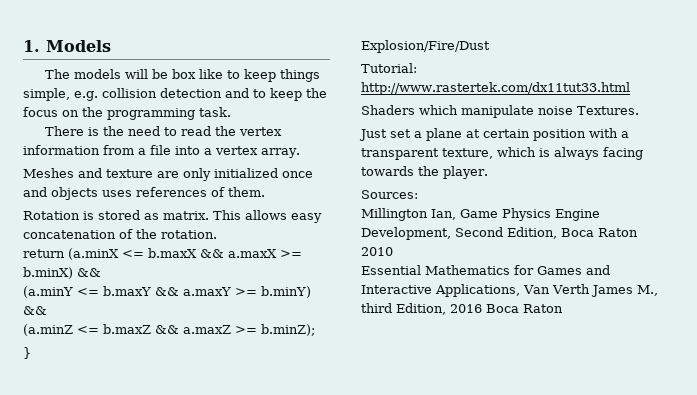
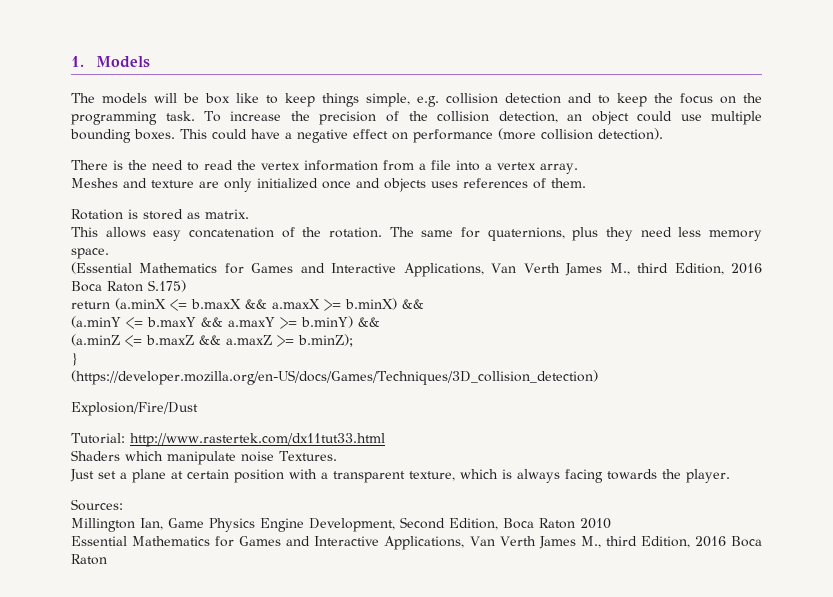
(231, 112) none -> [204,111,762,125] [70,128,663,143] To increase the precision of the collision detection, an object could use multiple bounding boxes. This could have a negative effect on performance (more collision detection).
(209, 215) none -> (249, 214) //
(217, 234) none -> [389,227,762,241] [71,248,109,259] [71,262,762,277] [71,280,186,292] The same for quaternions, plus they need less memory space. // (Essential Mathematics for Games and Interactive Applications, Van Verth James M., third Edition, 2016 Boca Raton S.175)
(31, 353) none -> [71,370,598,385] // (https://developer.mozilla.org/en-US/docs/Games/Techniques/3D_collision_detection)

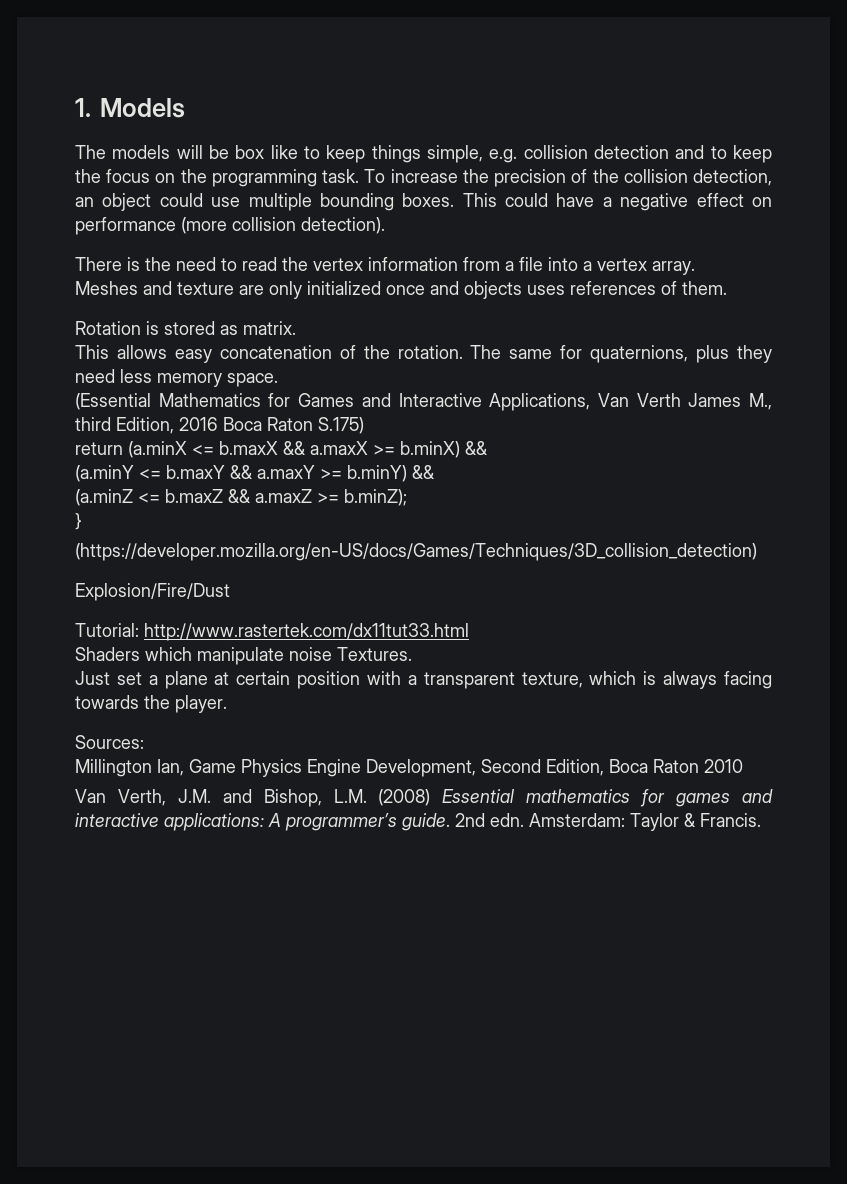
[71,536,762,550] [71,554,107,565] Essential Mathematics for Games and Interactive Applications, Van Verth James M., third Edition, 2016 Boca Raton -> [75,789,773,807] [75,813,761,831] Van Verth, J.M. and Bishop, L.M. (2008) Essential mathematics for games and interactive applications: A programmer’s guide. 2nd edn. Amsterdam: Taylor & Francis.

